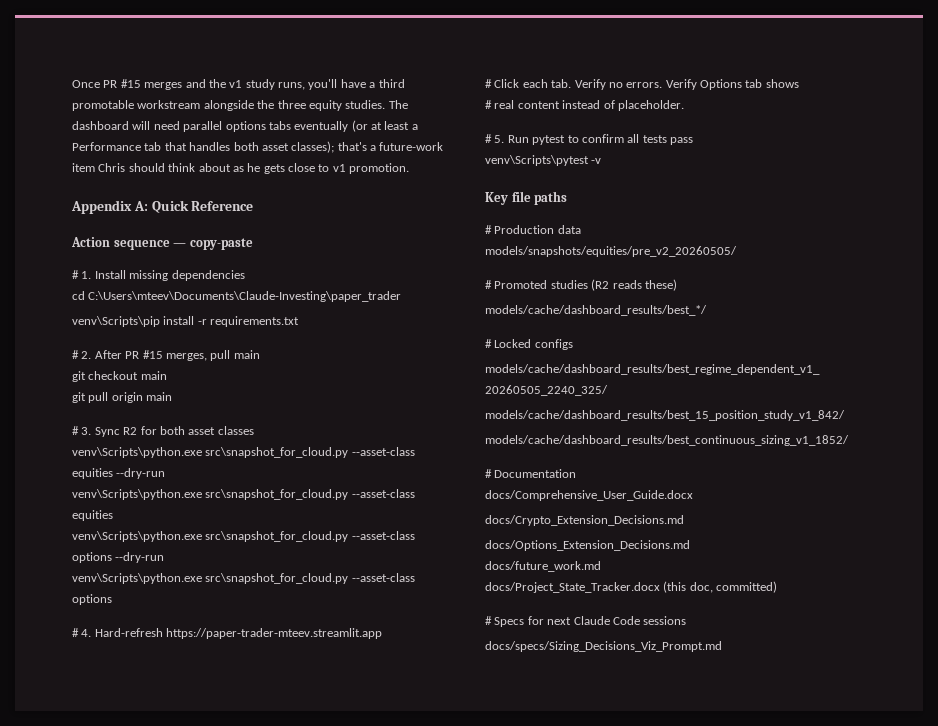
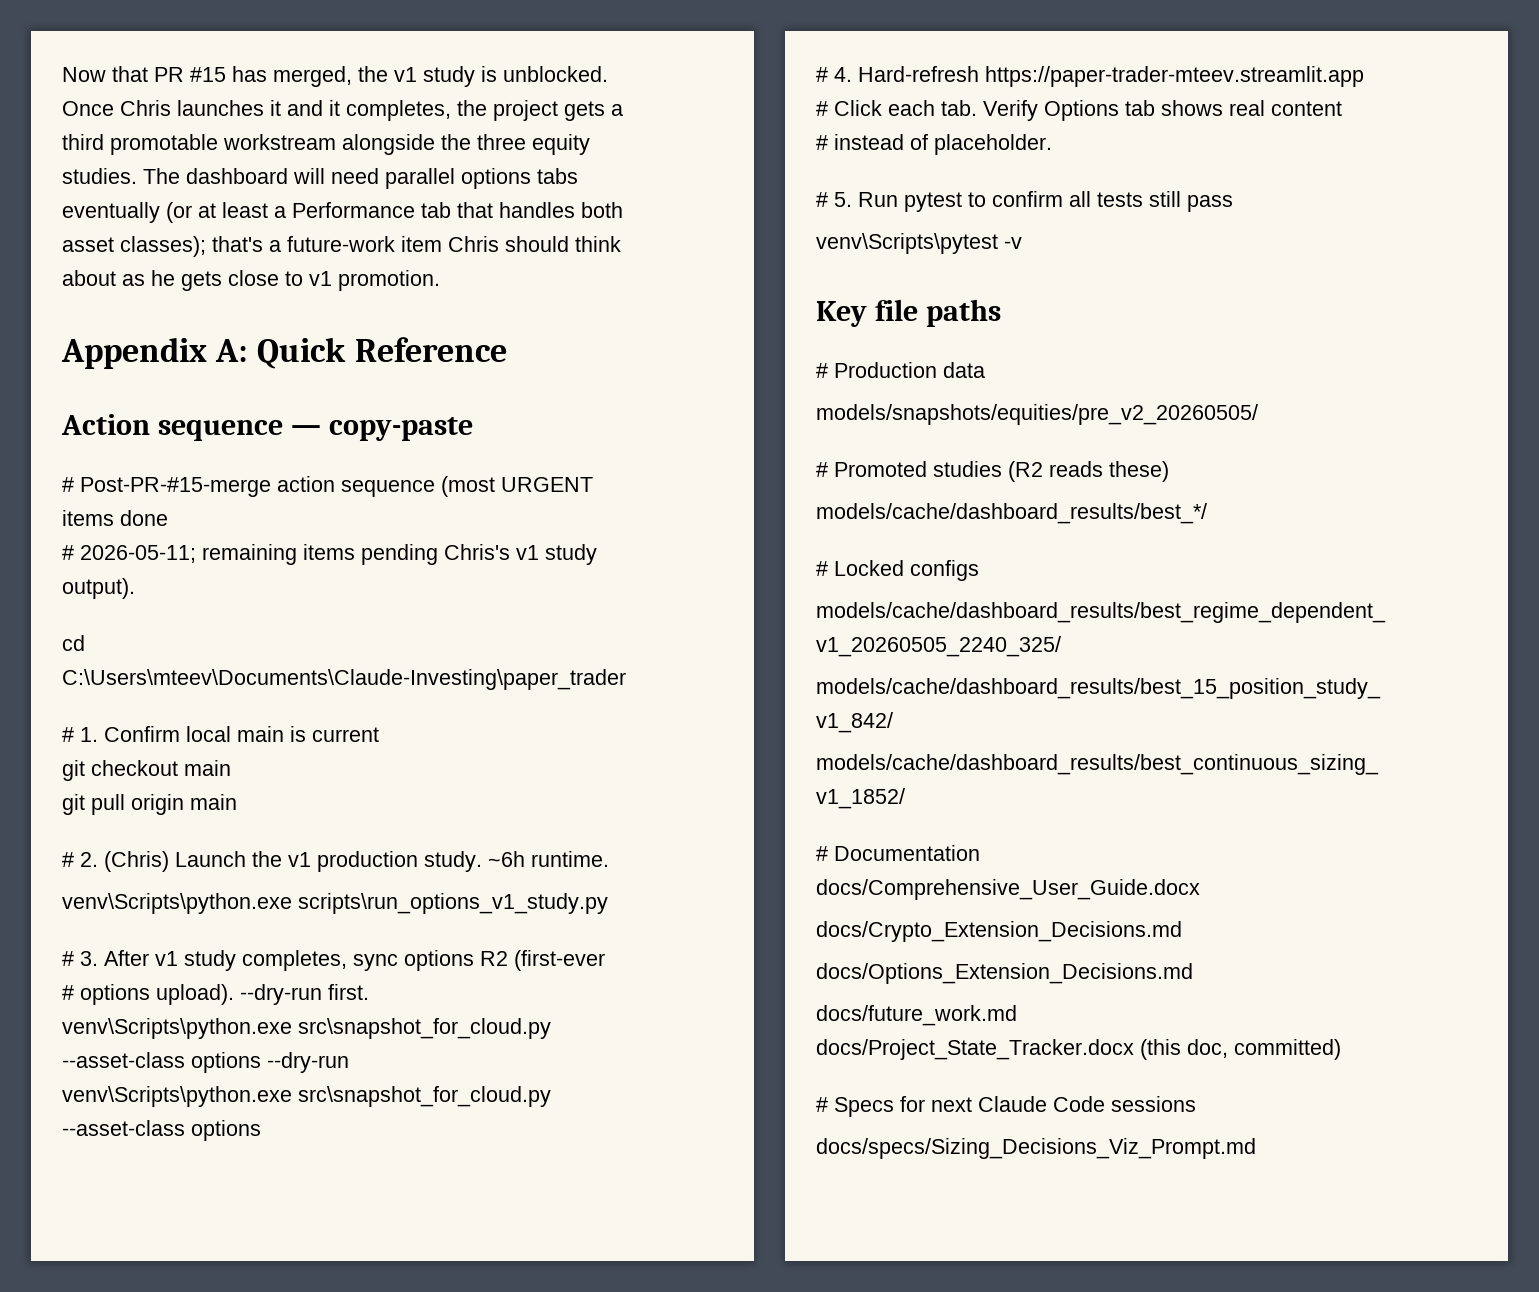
[72,79,366,90] Once PR #15 merges and the v1 study runs, you'll have -> [62,66,608,87] [62,100,605,121] Now that PR #15 has merged, the v1 study is unblocked. Once Chris launches it and it completes, the project gets
[81,270,245,281] [72,291,402,302] [72,316,300,327] [72,350,260,361] 1. Install missing dependencies // cd C:\Users\mteev\Documents\Claude-Investing\paper_trader // venv\Scripts\pip install -r requirements.txt // # 2. After PR #15 merges, pull main -> [80,476,593,497] [62,510,168,526] [62,544,597,565] [62,578,135,599] [62,635,85,651] [62,669,626,690] [62,726,379,742] Post-PR-#15-merge action sequence (most URGENT items done // # 2026-05-11; remaining items pending Chris's v1 study output). // cd C:\Users\mteev\Documents\Claude-Investing\paper_trader // # 1. Confirm local main is current
[81,426,254,437] [72,447,415,458] [72,468,166,479] [72,489,415,500] [72,510,113,521] 3. Sync R2 for both asset classes // venv\Scripts\python.exe src\snapshot_for_cloud.py --asset-class equities --dry-run // venv\Scripts\python.exe src\snapshot_for_cloud.py --asset-class equities -> [80,851,609,872] [62,893,608,914] [62,950,605,971] [62,984,369,1005] 2. (Chris) Launch the v1 production study. ~6h runtime. // venv\Scripts\python.exe scripts\run_options_v1_study.py // # 3. After v1 study completes, sync options R2 (first-ever // # options upload). --dry-run first.
[608,79,697,90] no errors. Verify -> (1038, 110) none
[485,100,560,109] // # real content -> [1229,100,1342,116] [816,135,828,150] real content // #
(667, 139) none -> [1149,191,1181,207] still

